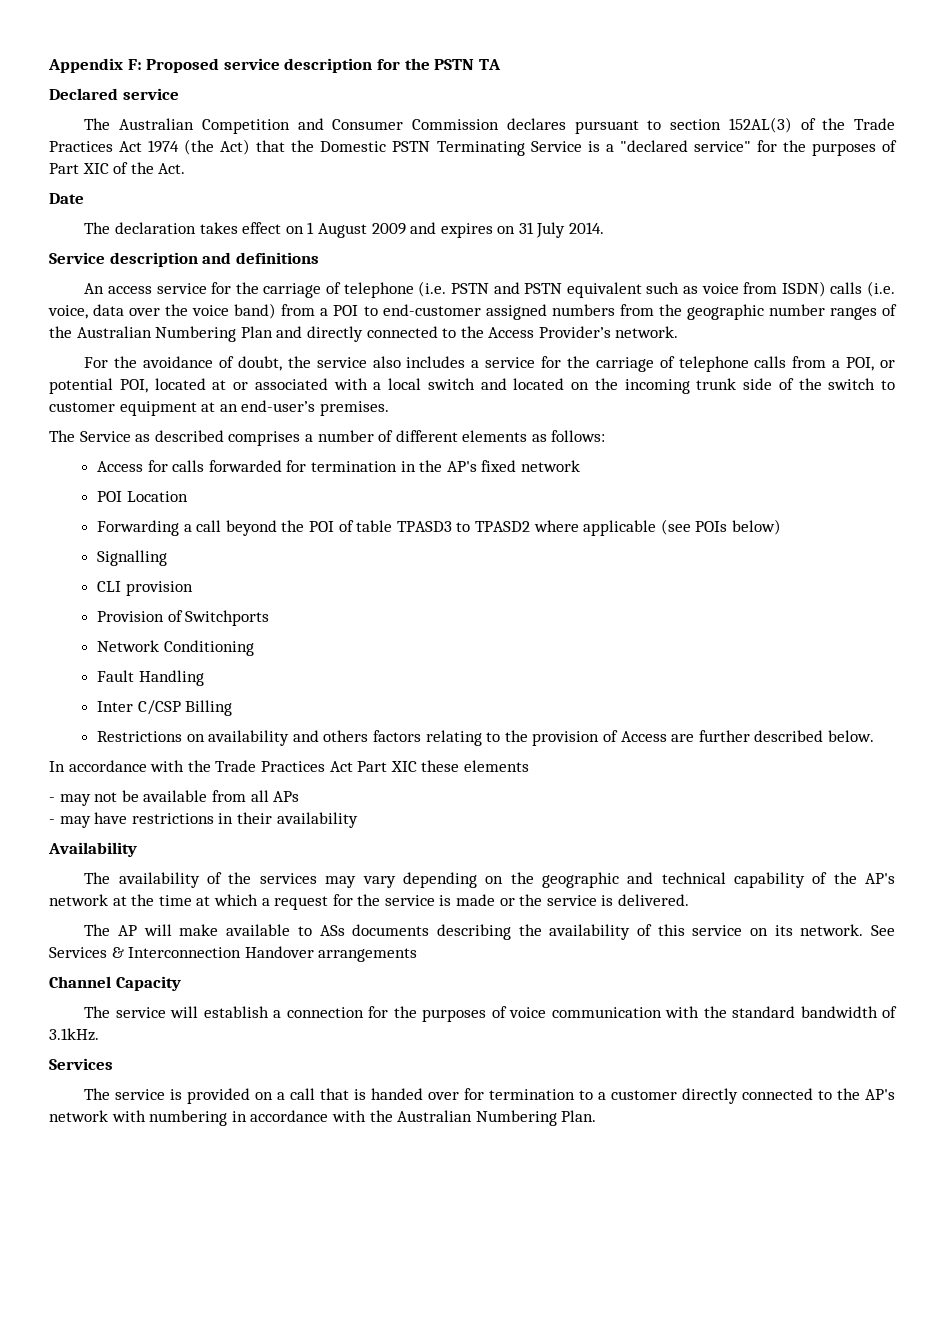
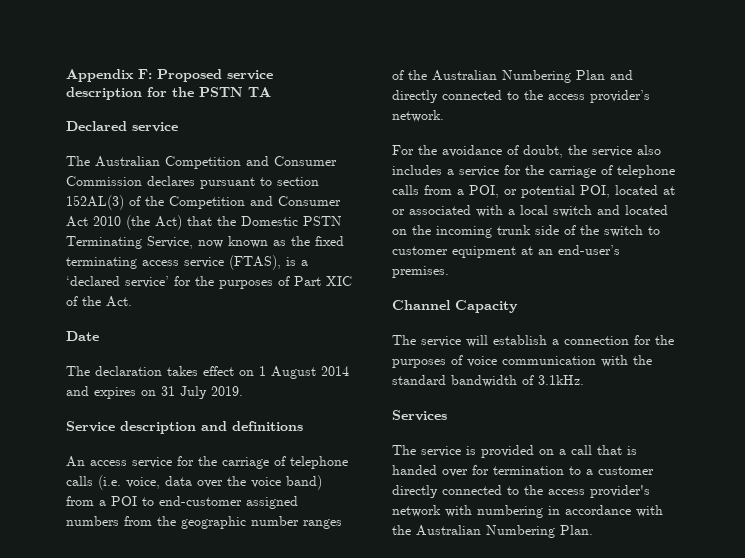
[853,118,895,130] [49,140,180,153] Trade Practices Act 1974 -> [169,196,341,209] [66,216,121,227] Competition and Consumer Act 2010
[530,140,751,152] Service is a "declared service" -> [147,236,344,249] [66,255,308,270] [66,276,169,288] Service, now known as the fixed terminating access service (FTAS), is a ‘declared service’
[371,223,406,235] 2009 -> [321,366,349,376] 2014
[569,222,605,234] 2014. -> [211,386,243,396] 2019.
[418,281,826,298] (i.e. PSTN and PSTN equivalent such as voice from ISDN) -> (348, 462) none
[488,326,611,338] Access Provider’s -> [548,90,650,103] access provider’s
[49,430,606,446] [97,460,580,472] [97,491,188,502] [97,519,781,536] [97,550,168,566] [97,581,193,596] [97,610,270,626] [97,640,254,656] [97,670,204,686] [97,700,233,716] [97,730,874,746] [49,760,529,772] [49,790,300,806] [49,812,358,828] [48,842,137,857] [84,872,896,888] [49,894,690,910] [84,924,895,940] [49,946,418,962] // The Service as described comprises a number of different elements as follows: // Access for calls forwarded for termination in the AP's fixed network // POI Location // Forwarding a call beyond the POI of table TPASD3 to TPASD2 where applicable (see POIs below) // Signalling // CLI provision // Provision of Switchports // Network Conditioning // Fault Handling // Inter C/CSP Billing // Restrictions on availability and others factors relating to the provision of Access are further described below. // In accordance with the Trade Practices Act Part XIC these elements // - may not be available from all APs // - may have restrictions in their availability // Availability // The availability of the services may vary depending on the geographic and technical capability of the AP's network at the time at which a request for the service is made or the service is delivered. // The AP will make available to ASs documents describing the availability of this service on its network. See Services & Interconnection Handover arrangements -> (449, 272) none
[865,1089,896,1100] AP's -> [548,485,650,498] access provider's

